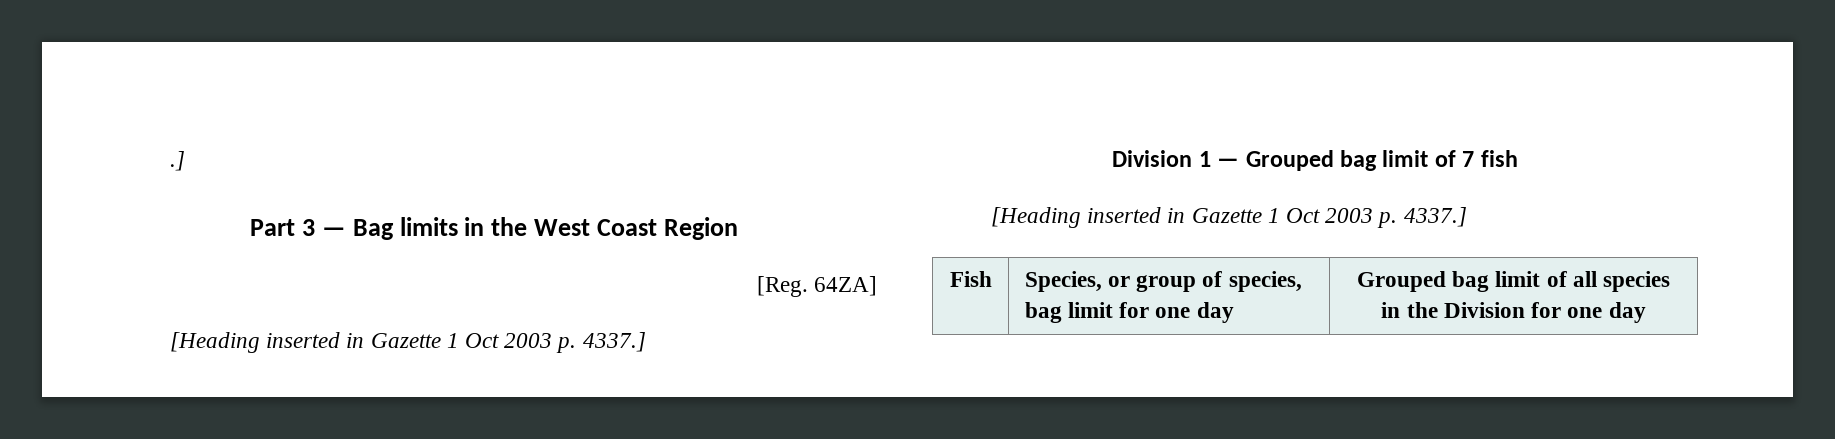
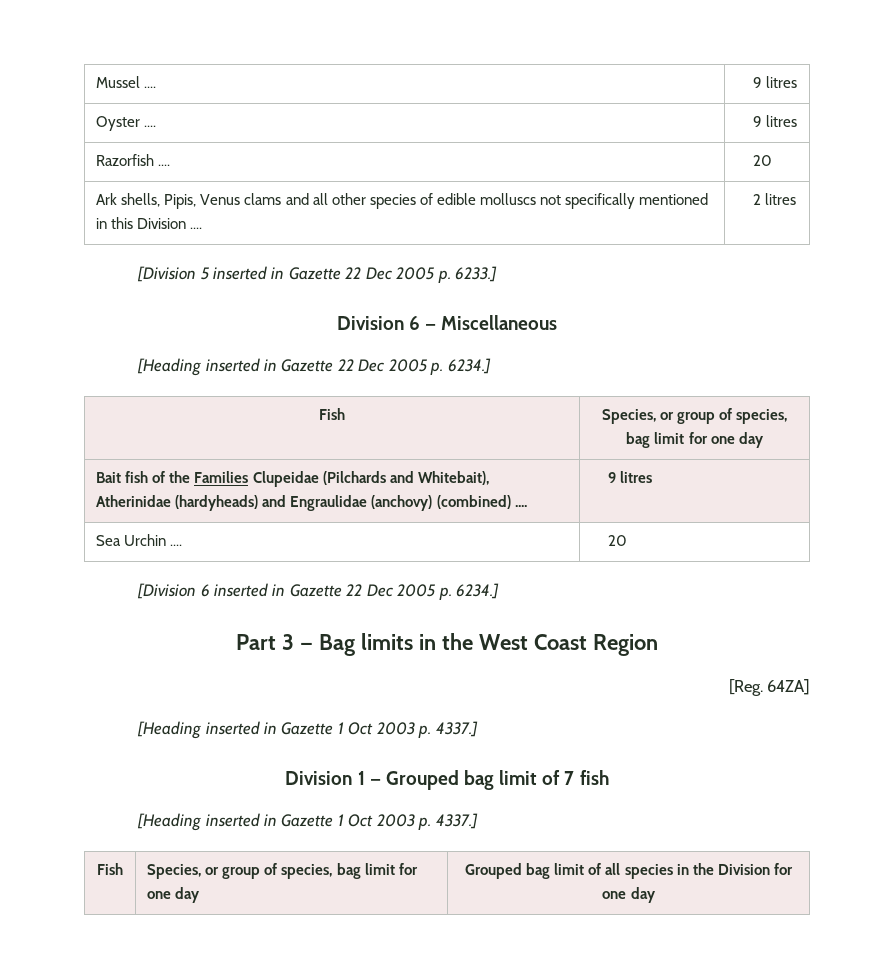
[170,151,186,171] .] -> [96,76,157,88] [752,76,797,88] [96,116,157,131] [752,115,797,127] [96,154,171,166] [752,155,772,166] [96,193,708,209] [96,217,203,229] [752,193,796,205] [137,266,498,283] [336,315,558,330] [137,358,491,376] [319,408,345,420] [601,408,788,424] [626,432,764,448] [96,471,489,487] [96,495,527,511] [607,471,652,483] [96,534,183,546] [607,535,627,546] [137,583,500,600] Mussel .... | 9 litres // Oyster .... | 9 litres // Razorfish .... | 20 // Ark shells, Pipis, Venus clams and all other species of edible molluscs not specifically mentioned in this Division .... | 2 litres // [Division 5 inserted in Gazette 22 Dec 2005 p. 6233.] // Division 6 — Miscellaneous // [Heading inserted in Gazette 22 Dec 2005 p. 6234.] // Fish | Species, or group of species, bag limit for one day // Bait fish of the Families Clupeidae (Pilchards and Whitebait), Atherinidae (hardyheads) and Engraulidae (anchovy) (combined) .... | 9 litres // Sea Urchin .... | 20 // [Division 6 inserted in Gazette 22 Dec 2005 p. 6234.]

